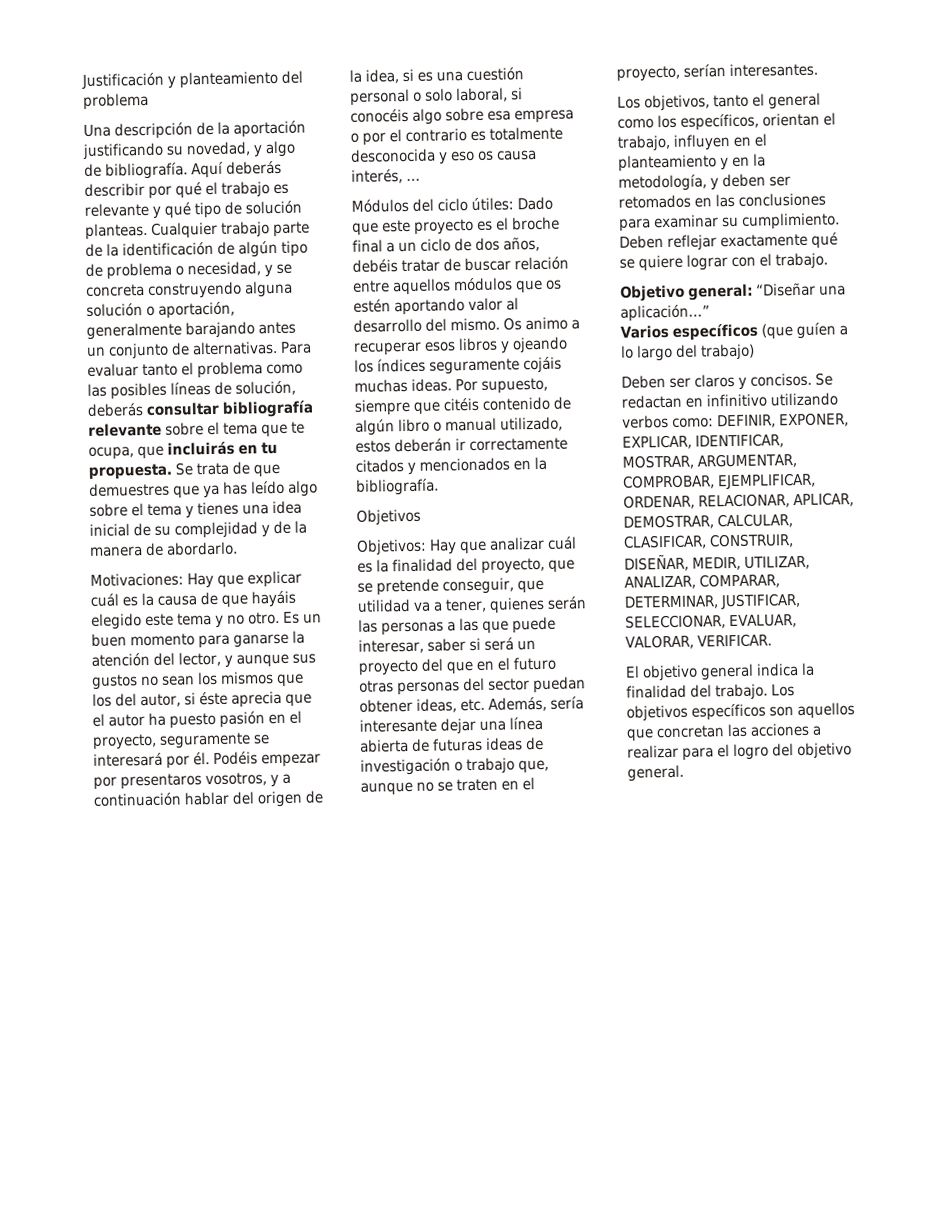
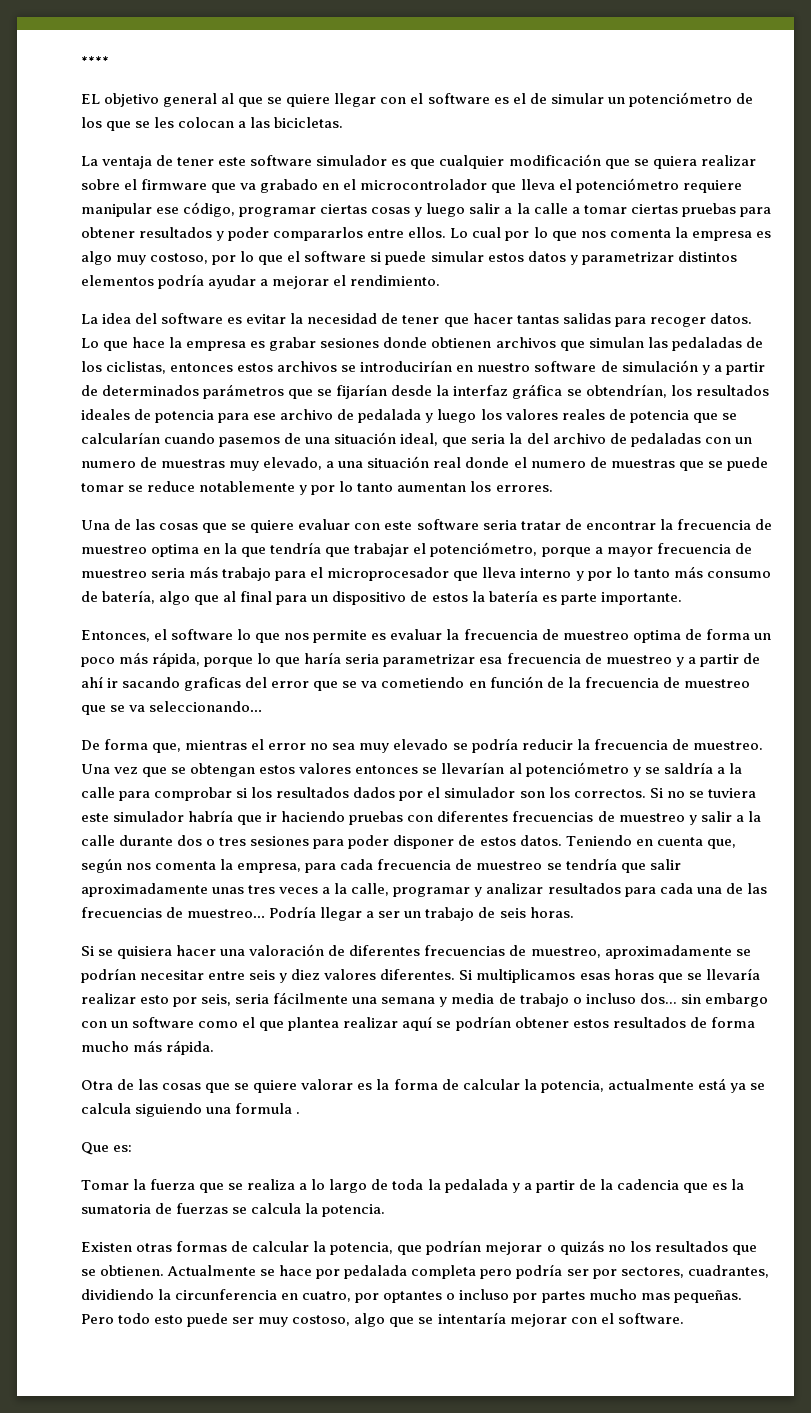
[81,70,304,89] [83,92,149,110] [83,120,307,140] [82,140,297,160] [84,160,283,180] [84,181,290,199] [84,200,303,219] [85,221,311,240] [85,240,309,258] [85,261,293,280] [85,280,294,299] [86,301,236,319] [86,321,297,340] [86,340,313,360] [87,361,304,379] [87,380,297,400] [87,400,315,418] [88,421,306,438] [88,441,279,460] [88,461,281,480] [89,480,319,499] [89,500,303,519] [89,520,308,539] [90,541,239,557] [90,570,303,589] [90,590,297,608] [91,611,323,630] [91,630,306,649] [91,651,317,668] [91,671,305,690] [92,690,313,708] [92,710,303,729] [92,732,271,750] [93,751,322,769] [93,772,292,790] [93,790,324,808] [349,67,525,84] [350,87,524,106] [350,107,575,125] [350,126,564,146] [350,148,538,165] [351,169,422,184] [351,196,554,213] [352,216,561,236] [352,236,541,253] [352,256,570,273] [352,277,563,296] [353,297,520,316] [353,316,581,333] [353,336,569,356] [354,356,563,375] [354,377,549,394] [354,396,572,416] [355,416,564,436] [355,437,569,453] [355,456,548,475] [356,478,439,496] [356,508,421,526] [356,536,578,556] [357,557,576,574] [357,577,545,596] [357,596,588,614] [358,616,557,636] [358,637,537,654] [358,656,557,676] [359,676,587,696] [359,696,585,713] [359,716,544,735] [360,736,545,753] [360,757,550,776] [360,777,536,796] [616,62,819,82] [617,92,822,112] [617,112,837,131] [617,133,768,152] [618,153,767,172] [618,173,792,192] [618,192,827,209] [619,212,841,232] [619,232,839,251] [619,252,829,272] [620,282,847,302] [620,304,710,322] [620,322,849,341] [620,343,756,362] [621,372,834,390] [621,392,839,409] [622,412,850,429] [622,433,785,450] [622,453,798,470] [622,472,817,490] [623,492,855,510] [623,513,794,530] [623,533,795,550] [624,553,811,572] [624,573,781,590] [624,592,802,610] [625,614,798,630] [625,633,773,650] [625,662,816,682] [626,683,796,701] [626,702,856,722] [626,722,823,742] [627,742,853,761] [627,764,684,782] Justificación y planteamiento del problema // Una descripción de la aportación justificando su novedad, y algo de bibliografía. Aquí deberás describir por qué el trabajo es relevante y qué tipo de solución planteas. Cualquier trabajo parte de la identificación de algún tipo de problema o necesidad, y se concreta construyendo alguna solución o aportación, generalmente barajando antes un conjunto de alternativas. Para evaluar tanto el problema como las posibles líneas de solución, deberás consultar bibliografía relevante sobre el tema que te ocupa, que incluirás en tu propuesta. Se trata de que demuestres que ya has leído algo sobre el tema y tienes una idea inicial de su complejidad y de la manera de abordarlo. // Motivaciones: Hay que explicar cuál es la causa de que hayáis elegido este tema y no otro. Es un buen momento para ganarse la atención del lector, y aunque sus gustos no sean los mismos que los del autor, si éste aprecia que el autor ha puesto pasión en el proyecto, seguramente se interesará por él. Podéis empezar por presentaros vosotros, y a continuación hablar del origen de la idea, si es una cuestión personal o solo laboral, si conocéis algo sobre esa empresa o por el contrario es totalmente desconocida y eso os causa interés, … // Módulos del ciclo útiles: Dado que este proyecto es el broche final a un ciclo de dos años, debéis tratar de buscar relación entre aquellos módulos que os estén aportando valor al desarrollo del mismo. Os animo a recuperar esos libros y ojeando los índices seguramente cojáis muchas ideas. Por supuesto, siempre que citéis contenido de algún libro o manual utilizado, estos deberán ir correctamente citados y mencionados en la bibliografía. // Objetivos // Objetivos: Hay que analizar cuál es la finalidad del proyecto, que se pretende conseguir, que utilidad va a tener, quienes serán las personas a las que puede interesar, saber si será un proyecto del que en el futuro otras personas del sector puedan obtener ideas, etc. Además, sería interesante dejar una línea abierta de futuras ideas de investigación o trabajo que, aunque no se traten en el proyecto, serían interesantes. // Los objetivos, tanto el general como los específicos, orientan el trabajo, influyen en el planteamiento y en la metodología, y deben ser retomados en las conclusiones para examinar su cumplimiento. Deben reflejar exactamente qué se quiere lograr con el trabajo. // Objetivo general: “Diseñar una aplicación…” // Varios específicos (que guíen a lo largo del trabajo) // Deben ser claros y concisos. Se redactan en infinitivo utilizando verbos como: DEFINIR, EXPONER, EXPLICAR, IDENTIFICAR, MOSTRAR, ARGUMENTAR, COMPROBAR, EJEMPLIFICAR, ORDENAR, RELACIONAR, APLICAR, DEMOSTRAR, CALCULAR, CLASIFICAR, CONSTRUIR, DISEÑAR, MEDIR, UTILIZAR, ANALIZAR, COMPARAR, DETERMINAR, JUSTIFICAR, SELECCIONAR, EVALUAR, VALORAR, VERIFICAR. // El objetivo general indica la finalidad del trabajo. Los objetivos específicos son aquellos que concretan las acciones a realizar para el logro del objetivo general. -> [81,56,109,66] [81,92,753,107] [81,117,344,131] [81,154,756,169] [81,178,742,193] [81,202,771,217] [81,227,771,241] [81,251,737,265] [81,274,441,289] [81,313,752,327] [81,337,763,351] [81,360,765,375] [81,384,769,399] [81,409,737,423] [81,432,752,447] [81,456,768,471] [81,481,553,495] [81,519,772,533] [81,542,752,557] [81,566,771,581] [81,590,682,605] [81,629,771,643] [81,652,760,667] [81,676,750,691] [81,701,263,715] [81,738,763,753] [81,762,742,777] [81,787,756,801] [81,810,761,825] [81,835,736,849] [81,858,681,873] [81,883,767,897] [81,906,574,921] [81,944,751,959] [81,968,760,983] [81,992,768,1007] [81,1016,755,1031] [81,1040,215,1055] [81,1078,765,1093] [81,1103,301,1117] [81,1142,133,1155] [81,1179,745,1193] [81,1203,386,1217] [81,1240,757,1255] [81,1264,769,1279] [81,1289,742,1303] [81,1312,684,1327] **** // EL objetivo general al que se quiere llegar con el software es el de simular un potenciómetro de los que se les colocan a las bicicletas. // La ventaja de tener este software simulador es que cualquier modificación que se quiera realizar sobre el firmware que va grabado en el microcontrolador que lleva el potenciómetro requiere manipular ese código, programar ciertas cosas y luego salir a la calle a tomar ciertas pruebas para obtener resultados y poder compararlos entre ellos. Lo cual por lo que nos comenta la empresa es algo muy costoso, por lo que el software si puede simular estos datos y parametrizar distintos elementos podría ayudar a mejorar el rendimiento. // La idea del software es evitar la necesidad de tener que hacer tantas salidas para recoger datos. Lo que hace la empresa es grabar sesiones donde obtienen archivos que simulan las pedaladas de los ciclistas, entonces estos archivos se introducirían en nuestro software de simulación y a partir de determinados parámetros que se fijarían desde la interfaz gráfica se obtendrían, los resultados ideales de potencia para ese archivo de pedalada y luego los valores reales de potencia que se calcularían cuando pasemos de una situación ideal, que seria la del archivo de pedaladas con un numero de muestras muy elevado, a una situación real donde el numero de muestras que se puede tomar se reduce notablemente y por lo tanto aumentan los errores. // Una de las cosas que se quiere evaluar con este software seria tratar de encontrar la frecuencia de muestreo optima en la que tendría que trabajar el potenciómetro, porque a mayor frecuencia de muestreo seria más trabajo para el microprocesador que lleva interno y por lo tanto más consumo de batería, algo que al final para un dispositivo de estos la batería es parte importante. // Entonces, el software lo que nos permite es evaluar la frecuencia de muestreo optima de forma un poco más rápida, porque lo que haría seria parametrizar esa frecuencia de muestreo y a partir de ahí ir sacando graficas del error que se va cometiendo en función de la frecuencia de muestreo que se va seleccionando… // De forma que, mientras el error no sea muy elevado se podría reducir la frecuencia de muestreo. Una vez que se obtengan estos valores entonces se llevarían al potenciómetro y se saldría a la calle para comprobar si los resultados dados por el simulador son los correctos. Si no se tuviera este simulador habría que ir haciendo pruebas con diferentes frecuencias de muestreo y salir a la calle durante dos o tres sesiones para poder disponer de estos datos. Teniendo en cuenta que, según nos comenta la empresa, para cada frecuencia de muestreo se tendría que salir aproximadamente unas tres veces a la calle, programar y analizar resultados para cada una de las frecuencias de muestreo… Podría llegar a ser un trabajo de seis horas. // Si se quisiera hacer una valoración de diferentes frecuencias de muestreo, aproximadamente se podrían necesitar entre seis y diez valores diferentes. Si multiplicamos esas horas que se llevaría realizar esto por seis, seria fácilmente una semana y media de trabajo o incluso dos... sin embargo con un software como el que plantea realizar aquí se podrían obtener estos resultados de forma mucho más rápida. // Otra de las cosas que se quiere valorar es la forma de calcular la potencia, actualmente está ya se calcula siguiendo una formula . // Que es: // Tomar la fuerza que se realiza a lo largo de toda la pedalada y a partir de la cadencia que es la sumatoria de fuerzas se calcula la potencia. // Existen otras formas de calcular la potencia, que podrían mejorar o quizás no los resultados que se obtienen. Actualmente se hace por pedalada completa pero podría ser por sectores, cuadrantes, dividiendo la circunferencia en cuatro, por optantes o incluso por partes mucho mas pequeñas. Pero todo esto puede ser muy costoso, algo que se intentaría mejorar con el software.

